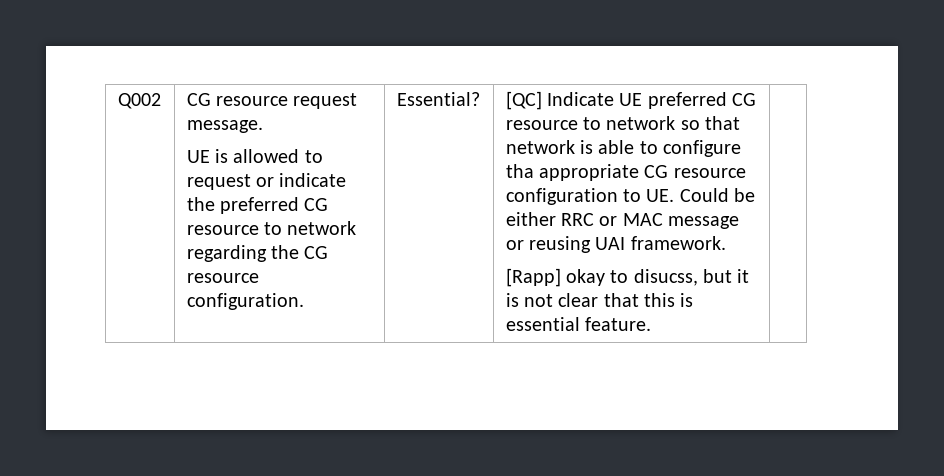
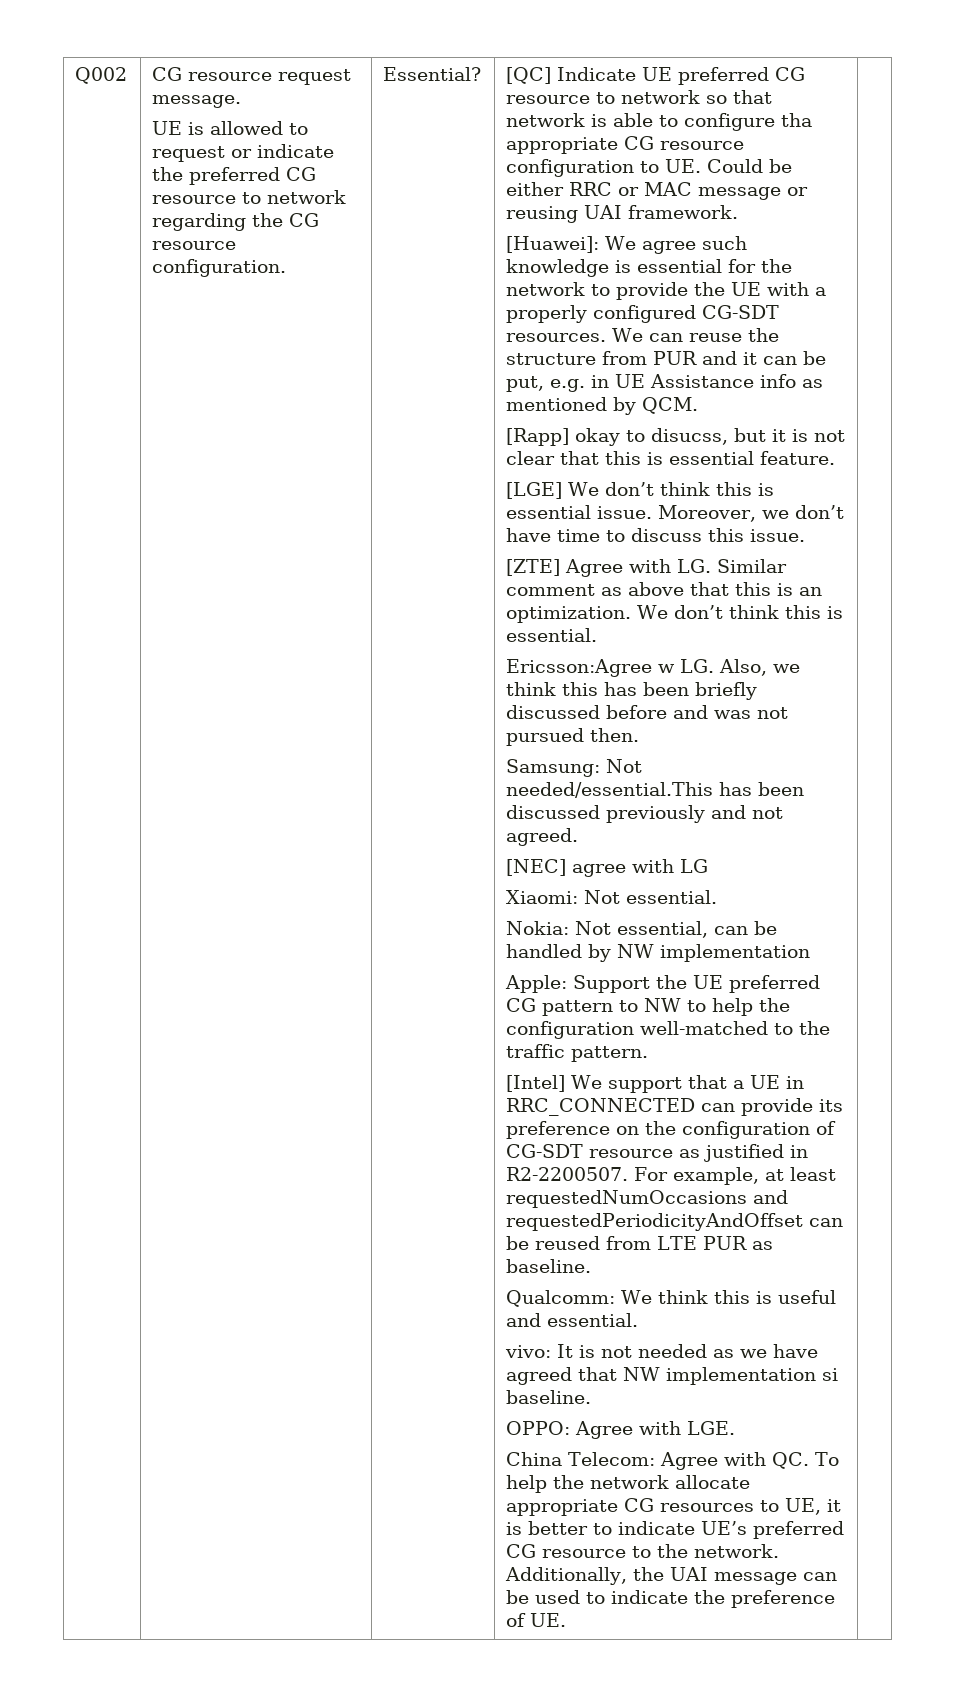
(726, 243) none -> [506,236,748,254] [506,259,793,277] [506,282,827,300] [506,305,780,323] [506,328,780,342] [506,351,827,365] [506,374,824,392] [506,397,699,415] // [Huawei]: We agree such knowledge is essential for the network to provide the UE with a properly configured CG-SDT resources. We can reuse the structure from PUR and it can be put, e.g. in UE Assistance info as mentioned by QCM.
(652, 324) none -> [506,482,775,499] [506,505,845,522] [506,528,806,542] [506,559,788,577] [506,582,823,596] [506,605,844,623] [506,628,598,642] [506,659,801,677] [506,682,758,700] [506,705,789,719] [506,728,640,746] [506,759,643,777] [506,782,805,798] [506,805,784,823] [506,828,579,846] [506,859,709,877] [506,890,718,904] [506,921,778,938] [506,944,811,962] [505,975,821,993] [506,998,791,1016] [506,1021,831,1039] [506,1044,649,1062] [506,1075,805,1093] [506,1098,844,1116] [506,1121,837,1139] [506,1144,809,1162] [506,1167,837,1185] [506,1190,789,1208] [506,1213,844,1231] [506,1236,774,1250] [506,1259,592,1273] [506,1290,837,1307] [506,1313,639,1327] [505,1344,819,1358] [506,1367,839,1385] [506,1390,592,1404] [506,1421,736,1439] [506,1452,840,1470] [506,1475,751,1493] [506,1498,842,1516] [506,1521,845,1539] [506,1544,780,1558] [505,1567,838,1585] [506,1590,836,1608] [506,1613,567,1627] // [LGE] We don’t think this is essential issue. Moreover, we don’t have time to discuss this issue. // [ZTE] Agree with LG. Similar comment as above that this is an optimization. We don’t think this is essential. // Ericsson:Agree w LG. Also, we think this has been briefly discussed before and was not pursued then. // Samsung: Not needed/essential.This has been discussed previously and not agreed. // [NEC] agree with LG // Xiaomi: Not essential. // Nokia: Not essential, can be handled by NW implementation // Apple: Support the UE preferred CG pattern to NW to help the configuration well-matched to the traffic pattern. // [Intel] We support that a UE in RRC_CONNECTED can provide its preference on the configuration of CG-SDT resource as justified in R2-2200507. For example, at least requestedNumOccasions and requestedPeriodicityAndOffset can be reused from LTE PUR as baseline. // Qualcomm: We think this is useful and essential. // vivo: It is not needed as we have agreed that NW implementation si baseline. // OPPO: Agree with LGE. // China Telecom: Agree with QC. To help the network allocate appropriate CG resources to UE, it is better to indicate UE’s preferred CG resource to the network. Additionally, the UAI message can be used to indicate the preference of UE.

